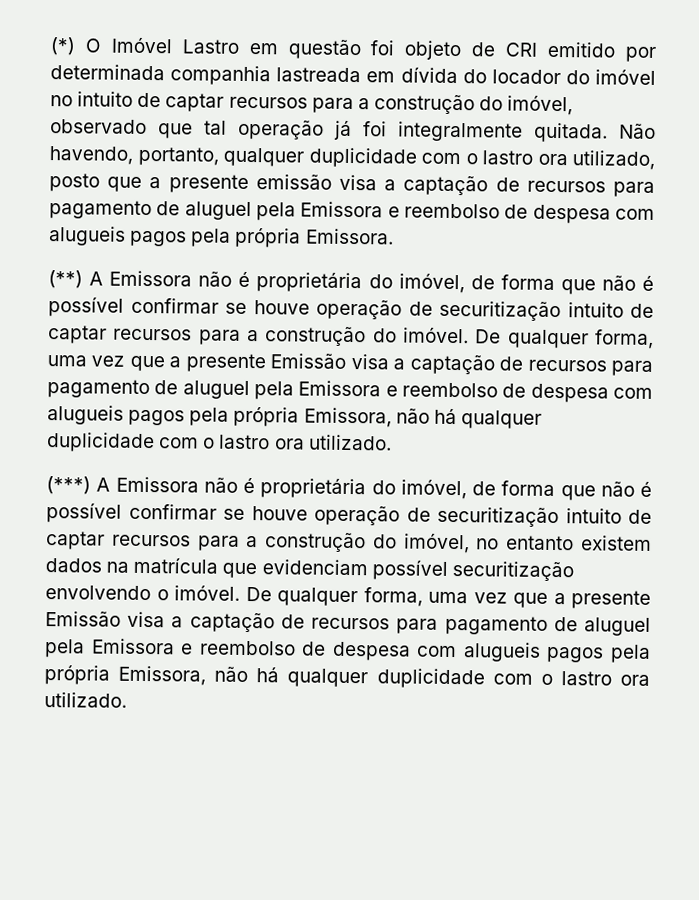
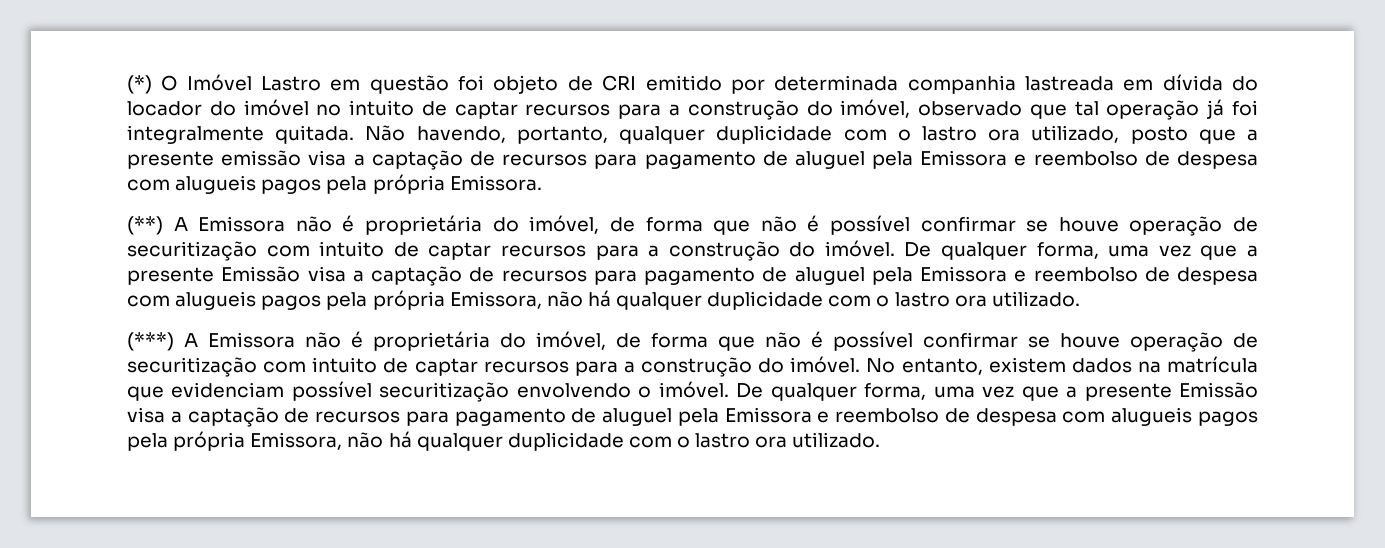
(561, 311) none -> [266,245,310,257] com
[565,508,652,524] [46,531,575,554] intuito de captar recursos para a construção do imóvel, no entanto -> [263,356,983,377] com intuito de captar recursos para a construção do imóvel. No entanto,

